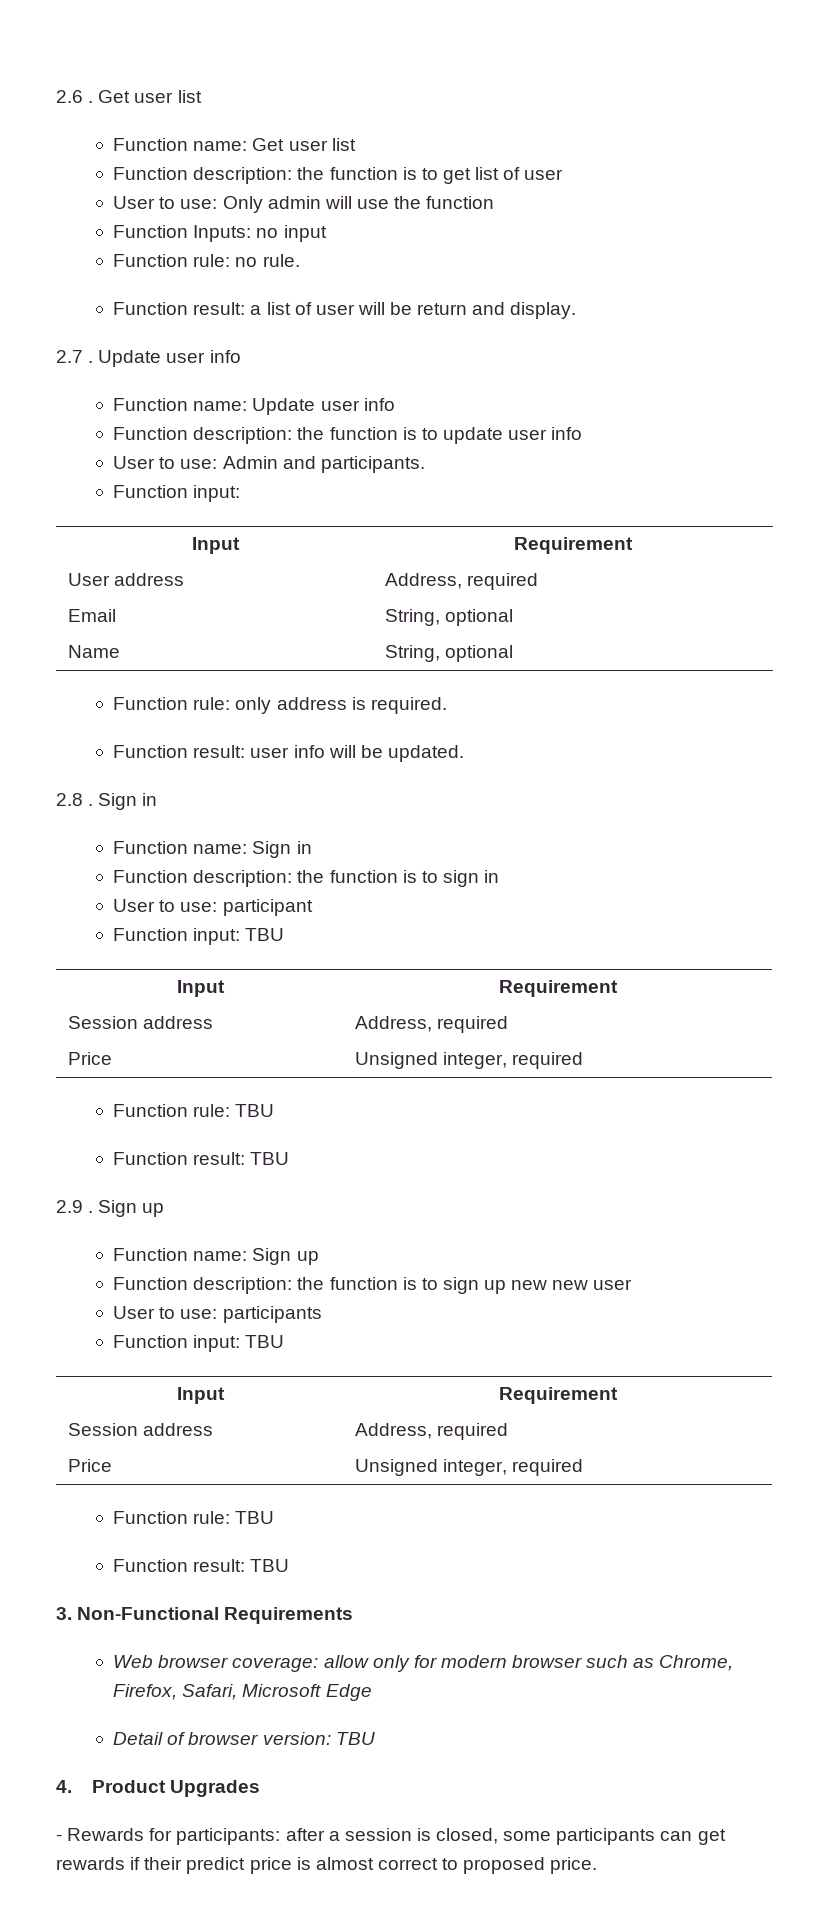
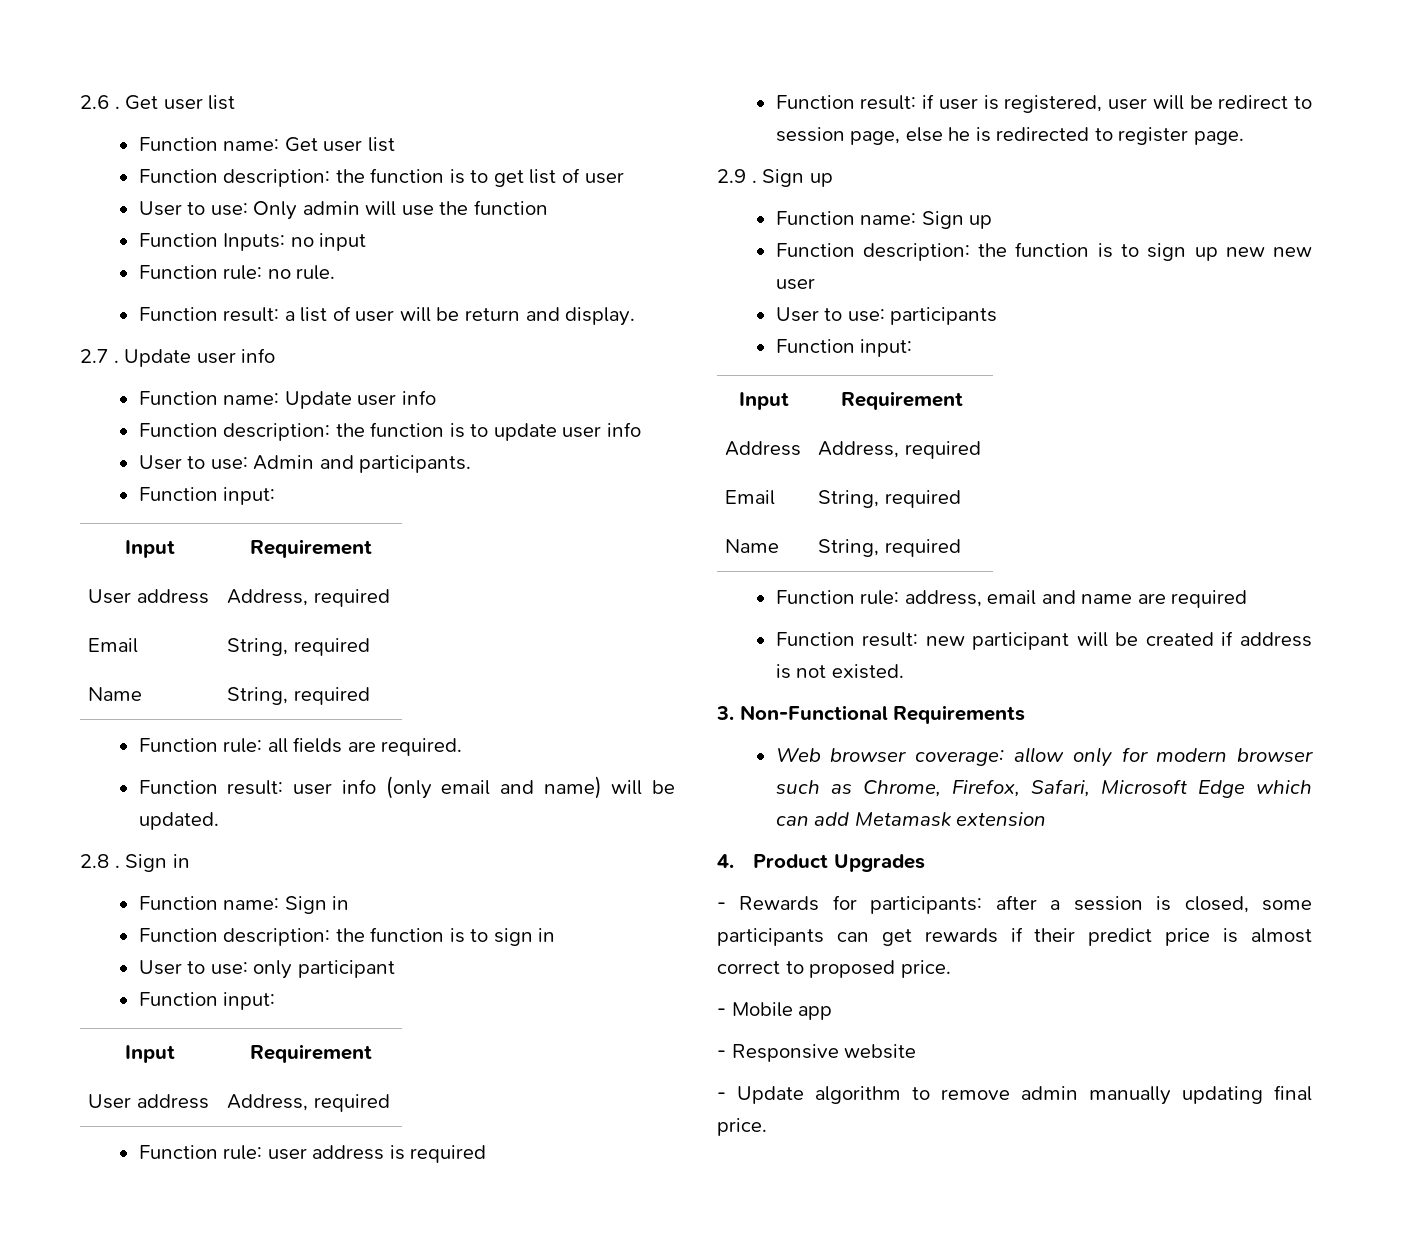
[445,609,514,626] [68,645,121,658] [385,645,514,662] [113,697,366,714] optional // Name | String, optional // Function rule: only address is -> [293,638,370,656] [88,687,143,701] [227,687,370,705] [138,737,376,753] required // Name | String, required // Function rule: all fields are
(325, 751) none -> [385,776,602,799] (only email and name)
(218, 907) none -> [253,960,293,979] only
[245,928,285,941] [176,980,225,997] [498,980,618,997] [68,1016,214,1029] [355,1016,509,1033] [68,1052,113,1065] [355,1052,584,1069] [113,1104,275,1117] [113,1152,290,1165] TBU // Input | Requirement // Session address | Address, required // Price | Unsigned integer, required // Function rule: TBU // Function result: TBU -> [125,1045,175,1063] [249,1044,372,1063] [88,1094,209,1109] [227,1094,390,1112] [138,1145,487,1163] [775,94,1312,113] [775,127,1245,145] // Input | Requirement // User address | Address, required // Function rule: user address is required // Function result: if user is registered, user will be redirect to session page, else he is redirected to register page.
[245,1335,285,1348] [176,1387,225,1404] [498,1387,618,1404] [68,1423,214,1436] [355,1423,509,1440] [68,1459,113,1472] [355,1459,584,1476] [113,1511,275,1524] [113,1559,290,1572] TBU // Input | Requirement // Session address | Address, required // Price | Unsigned integer, required // Function rule: TBU // Function result: TBU -> [739,392,789,410] [840,391,963,410] [725,441,802,456] [818,441,981,459] [725,490,776,505] [818,490,961,508] [725,539,780,553] [818,539,961,557] [775,590,1248,608] [775,631,1312,650] [775,664,904,679] // Input | Requirement // Address | Address, required // Email | String, required // Name | String, required // Function rule: address, email and name are required // Function result: new participant will be created if address is not existed.
[113,1732,375,1745] // Detail of browser version: TBU -> [1256,780,1312,794] [775,812,1047,826] which can add Metamask extension
(598, 1865) none -> [717,1002,833,1020] [717,1044,917,1062] [717,1085,1312,1105] [717,1118,767,1136] // - Mobile app // - Responsive website // - Update algorithm to remove admin manually updating final price.

